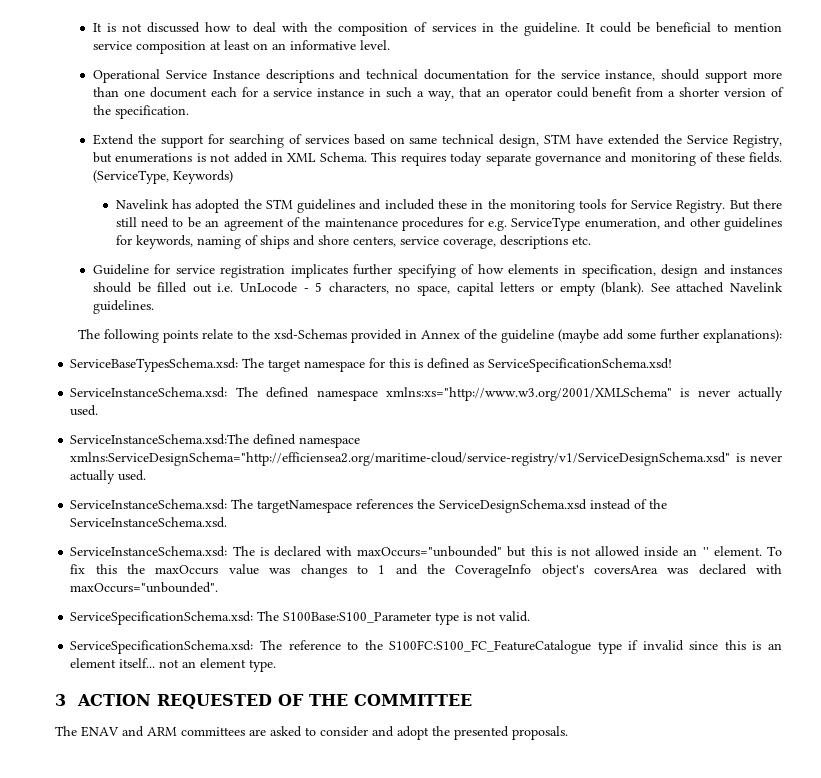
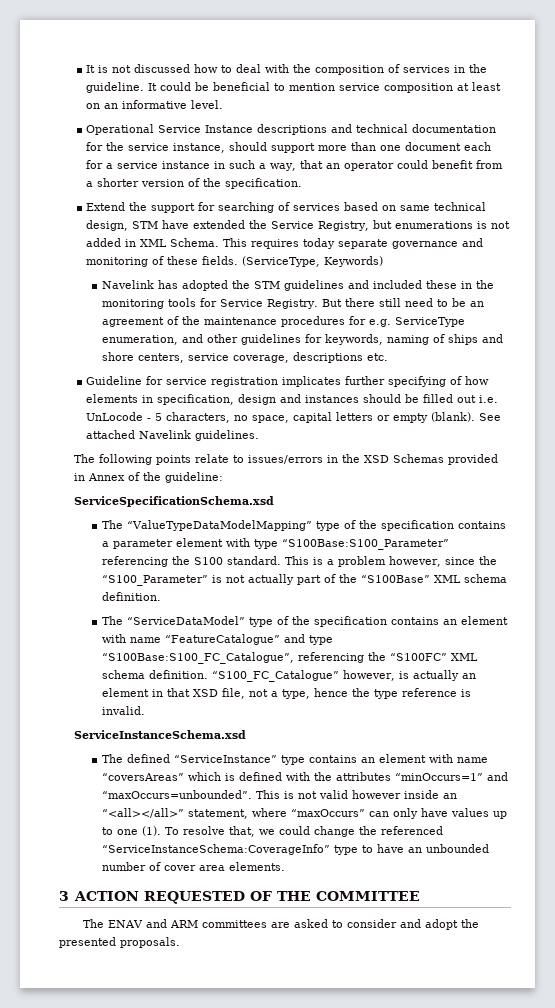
[251,329,347,340] the xsd-Schemas -> [248,454,445,464] issues/errors in the XSD Schemas
[500,329,782,343] [70,358,673,372] [70,387,784,401] [70,405,99,416] [70,434,361,448] [70,452,782,466] [70,470,147,484] [70,499,668,513] [70,517,228,528] [70,546,782,557] [70,564,783,578] [70,582,219,593] [70,611,531,625] [70,640,782,654] [70,658,277,672] guideline (maybe add some further explanations): // ServiceBaseTypesSchema.xsd: The target namespace for this is defined as ServiceSpecificationSchema.xsd! // ServiceInstanceSchema.xsd: The defined namespace xmlns:xs="http://www.w3.org/2001/XMLSchema" is never actually used. // ServiceInstanceSchema.xsd:The defined namespace xmlns:ServiceDesignSchema="http://efficiensea2.org/maritime-cloud/service-registry/v1/ServiceDesignSchema.xsd" is never actually used. // ServiceInstanceSchema.xsd: The targetNamespace references the ServiceDesignSchema.xsd instead of the ServiceInstanceSchema.xsd. // ServiceInstanceSchema.xsd: The is declared with maxOccurs="unbounded" but this is not allowed inside an '' element. To fix this the maxOccurs value was changes to 1 and the CoverageInfo object's coversArea was declared with maxOccurs="unbounded". // ServiceSpecificationSchema.xsd: The S100Base:S100_Parameter type is not valid. // ServiceSpecificationSchema.xsd: The reference to the S100FC:S100_FC_FeatureCatalogue type if invalid since this is an element itself... not an element type. -> [165,472,224,483] [74,496,275,507] [101,520,506,531] [101,538,449,550] [101,556,497,567] [101,574,507,586] [101,592,161,601] [101,616,508,627] [101,634,333,645] [101,652,478,664] [101,670,476,682] [101,688,471,699] [101,706,145,715] [74,730,247,739] [101,754,488,765] [101,772,508,781] [101,790,457,799] [101,808,507,819] [101,826,443,837] [101,844,489,855] [101,862,285,871] guideline: // ServiceSpecificationSchema.xsd // The “ValueTypeDataModelMapping” type of the specification contains a parameter element with type “S100Base:S100_Parameter” referencing the S100 standard. This is a problem however, since the “S100_Parameter” is not actually part of the “S100Base” XML schema definition. // The “ServiceDataModel” type of the specification contains an element with name “FeatureCatalogue” and type “S100Base:S100_FC_Catalogue”, referencing the “S100FC” XML schema definition. “S100_FC_Catalogue” however, is actually an element in that XSD file, not a type, hence the type reference is invalid. // ServiceInstanceSchema.xsd // The defined “ServiceInstance” type contains an element with name “coversAreas” which is defined with the attributes “minOccurs=1” and “maxOccurs=unbounded”. This is not valid however inside an “<all></all>” statement, where “maxOccurs” can only have values up to one (1). To resolve that, we could change the referenced “ServiceInstanceSchema:CoverageInfo” type to have an unbounded number of cover area elements.

